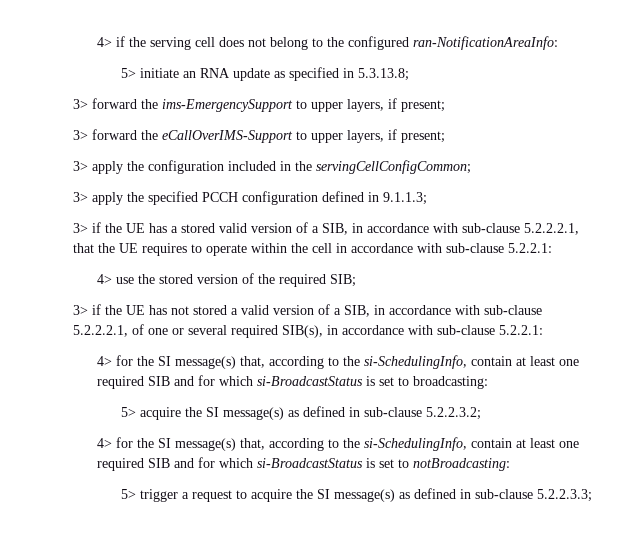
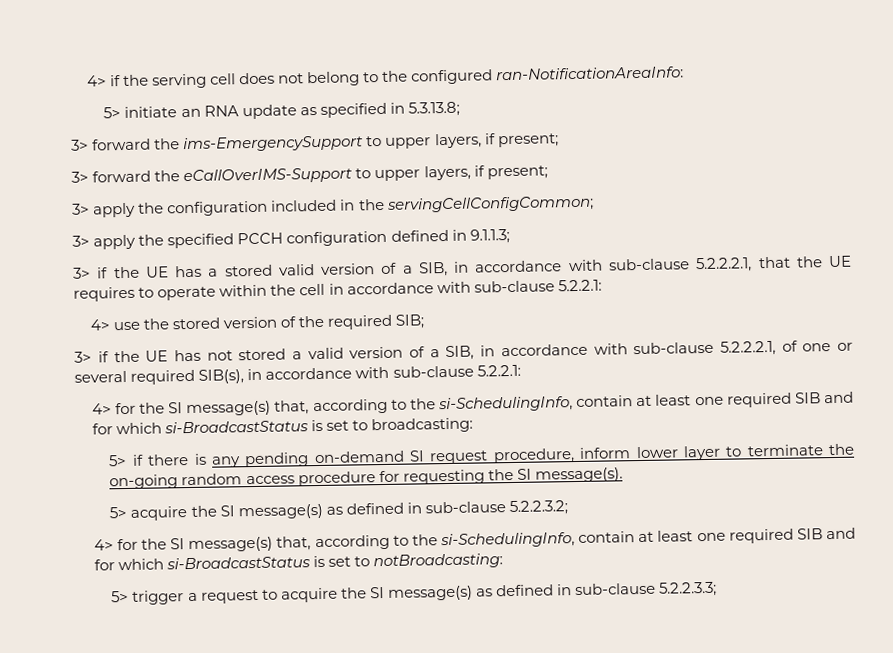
(489, 382) none -> [108,443,855,468] [109,467,623,490] // 5> if there is any pending on-demand SI request procedure, inform lower layer to terminate the on-going random access procedure for requesting the SI message(s).

